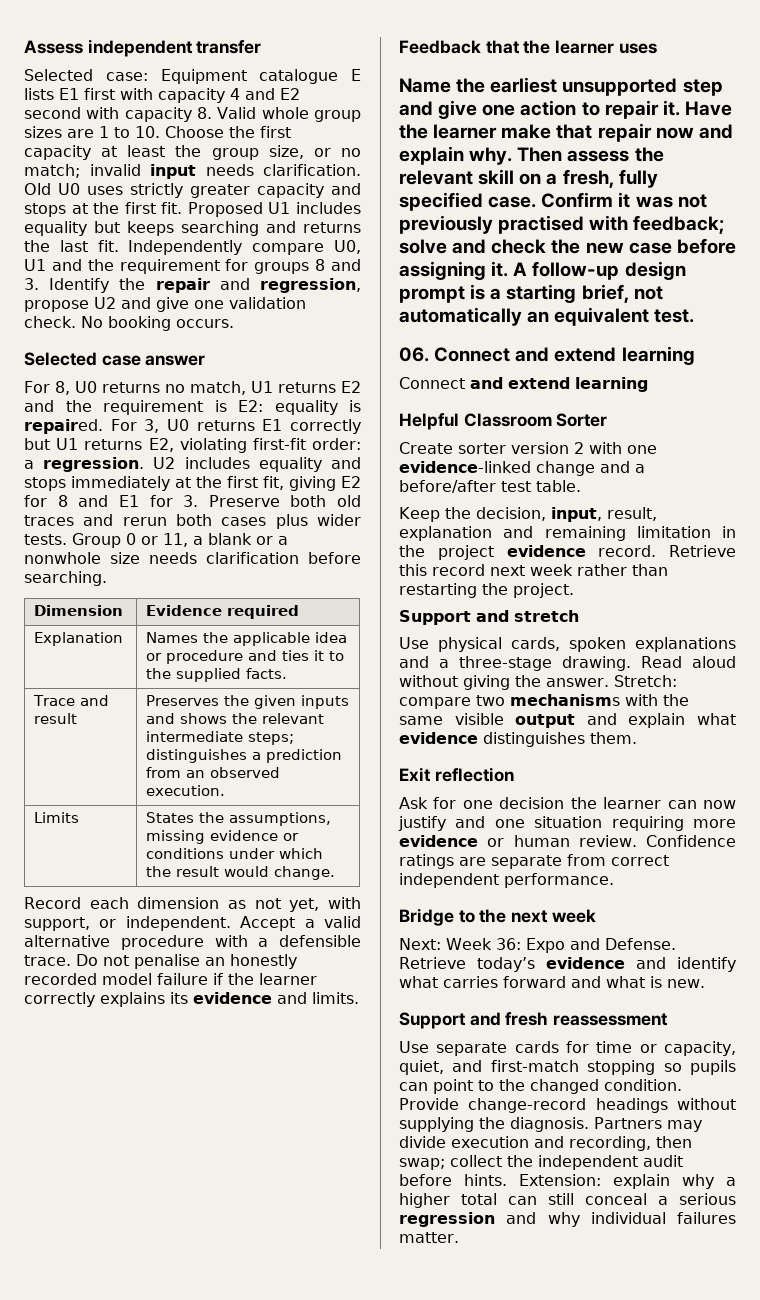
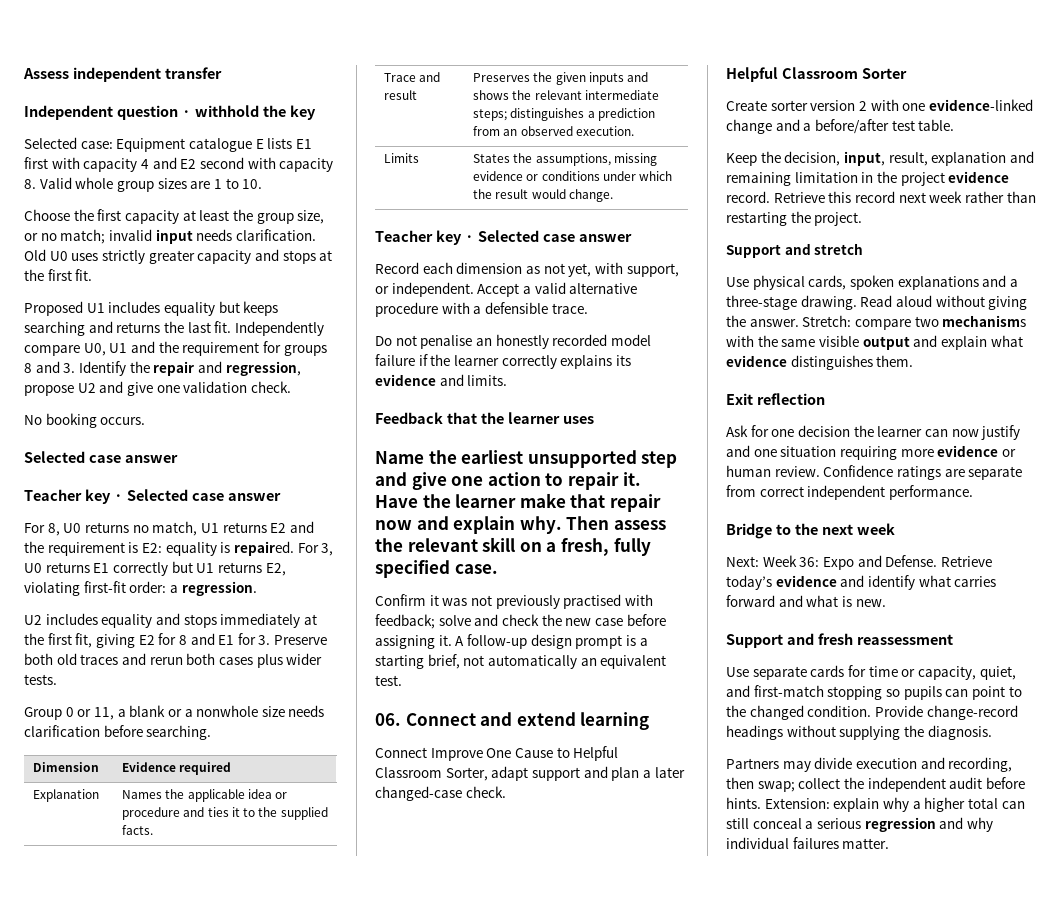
(262, 47) none -> [24,105,316,120] // Independent question · withhold the key
(160, 132) none -> (263, 184) //
(183, 208) none -> (93, 275) //
(76, 322) none -> (291, 387) //
(206, 360) none -> [24,489,281,504] // Teacher key · Selected case answer
(145, 464) none -> (257, 588) //
(67, 539) none -> (57, 679) //
(336, 873) none -> [375,230,632,245] // Teacher key · Selected case answer
(71, 960) none -> (588, 308) //
(537, 202) none -> (498, 569) //
[470,377,648,392] and extend learning -> [430,746,619,761] [375,766,685,781] [375,786,506,801] Improve One Cause to Helpful Classroom Sorter, adapt support and plan a later changed-case check.
(589, 1124) none -> (992, 732) //

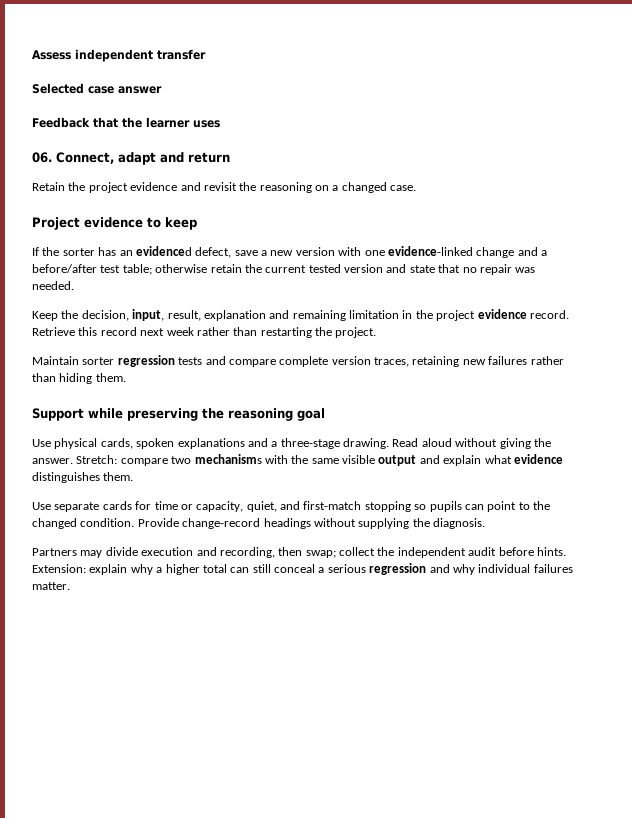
[24,105,316,120] [24,137,312,152] [24,157,334,172] [24,177,263,192] [24,209,325,224] [24,229,316,244] [24,249,333,264] [24,269,93,281] [24,301,279,316] [24,321,324,336] [24,341,327,356] [24,361,301,376] [24,381,291,396] [24,413,146,428] [24,451,178,463] [24,489,281,504] [24,521,314,536] [24,541,334,556] [24,561,286,576] [24,581,257,596] [24,613,317,628] [24,633,328,648] [24,653,323,668] [24,674,57,685] [24,705,325,720] [24,725,212,740] [33,762,100,772] [122,762,232,775] [33,789,100,802] [122,789,288,802] [122,807,328,820] [122,825,154,835] [384,72,441,82] [384,90,418,100] [473,72,649,85] [473,90,659,100] [473,108,655,121] [473,126,634,136] [384,153,420,163] [473,153,657,166] [473,171,673,181] [473,189,613,202] [375,230,632,245] [375,262,679,277] [375,282,638,297] [375,302,588,317] [375,334,651,349] [375,354,631,369] [375,374,508,386] Independent question · withhold the key // Selected case: Equipment catalogue E lists E1 first with capacity 4 and E2 second with capacity 8. Valid whole group sizes are 1 to 10. // Choose the first capacity at least the group size, or no match; invalid input needs clarification. Old U0 uses strictly greater capacity and stops at the first fit. // Proposed U1 includes equality but keeps searching and returns the last fit. Independently compare U0, U1 and the requirement for groups 8 and 3. Identify the repair and regression, propose U2 and give one validation check. // No booking occurs. // Selected case answer // Teacher key · Selected case answer // For 8, U0 returns no match, U1 returns E2 and the requirement is E2: equality is repaired. For 3, U0 returns E1 correctly but U1 returns E2, violating first-fit order: a regression. // U2 includes equality and stops immediately at the first fit, giving E2 for 8 and E1 for 3. Preserve both old traces and rerun both cases plus wider tests. // Group 0 or 11, a blank or a nonwhole size needs clarification before searching. // Dimension | Evidence required // Explanation | Names the applicable idea or procedure and ties it to the supplied facts. // Trace and result | Preserves the given inputs and shows the relevant intermediate steps; distinguishes a prediction from an observed execution. // Limits | States the assumptions, missing evidence or conditions under which the result would change. // Teacher key · Selected case answer // Record each dimension as not yet, with support, or independent. Accept a valid alternative procedure with a defensible trace. // Do not penalise an honestly recorded model failure if the learner correctly explains its evidence and limits. -> [32,83,162,94] Selected case answer
[375,450,678,468] [375,472,641,490] [375,493,661,512] [375,516,666,534] [375,537,651,556] [375,560,498,578] [375,594,653,609] [375,614,666,629] [375,634,648,649] [375,654,667,669] [375,675,402,686] [375,712,650,730] [375,746,619,761] [375,766,685,781] [375,786,506,801] [726,67,907,82] [726,100,867,111] Name the earliest unsupported step and give one action to repair it. Have the learner make that repair now and explain why. Then assess the relevant skill on a fresh, fully specified case. // Confirm it was not previously practised with feedback; solve and check the new case before assigning it. A follow-up design prompt is a starting brief, not automatically an equivalent test. // 06. Connect and extend learning // Connect Improve One Cause to Helpful Classroom Sorter, adapt support and plan a later changed-case check. // Helpful Classroom Sorter // Create sorter version 2 -> [32,152,230,165] [32,182,417,193] [32,217,197,230] [32,246,335,258] 06. Connect, adapt and return // Retain the project evidence and revisit the reasoning on a changed case. // Project evidence to keep // If the sorter has an evidenced defect, save a new version
[918,119,955,131] table. -> [122,264,536,275] [32,281,74,290] table; otherwise retain the current tested version and state that no repair was needed.
[726,243,864,258] Support and stretch -> [32,355,564,367] [32,373,126,384] [32,408,325,421] Maintain sorter regression tests and compare complete version traces, retaining new failures rather than hiding them. // Support while preserving the reasoning goal
[726,393,825,405] [726,425,1021,440] [726,445,1016,460] [726,465,1023,480] [726,485,973,500] [726,523,895,539] [726,555,992,570] [726,575,997,590] [726,595,886,607] [726,633,953,648] // Exit reflection // Ask for one decision the learner can now justify and one situation requiring more evidence or human review. Confidence ratings are separate from correct independent performance. // Bridge to the next week // Next: Week 36: Expo and Defense. Retrieve today’s evidence and identify what carries forward and what is new. // Support and fresh reassessment -> (134, 476) none

